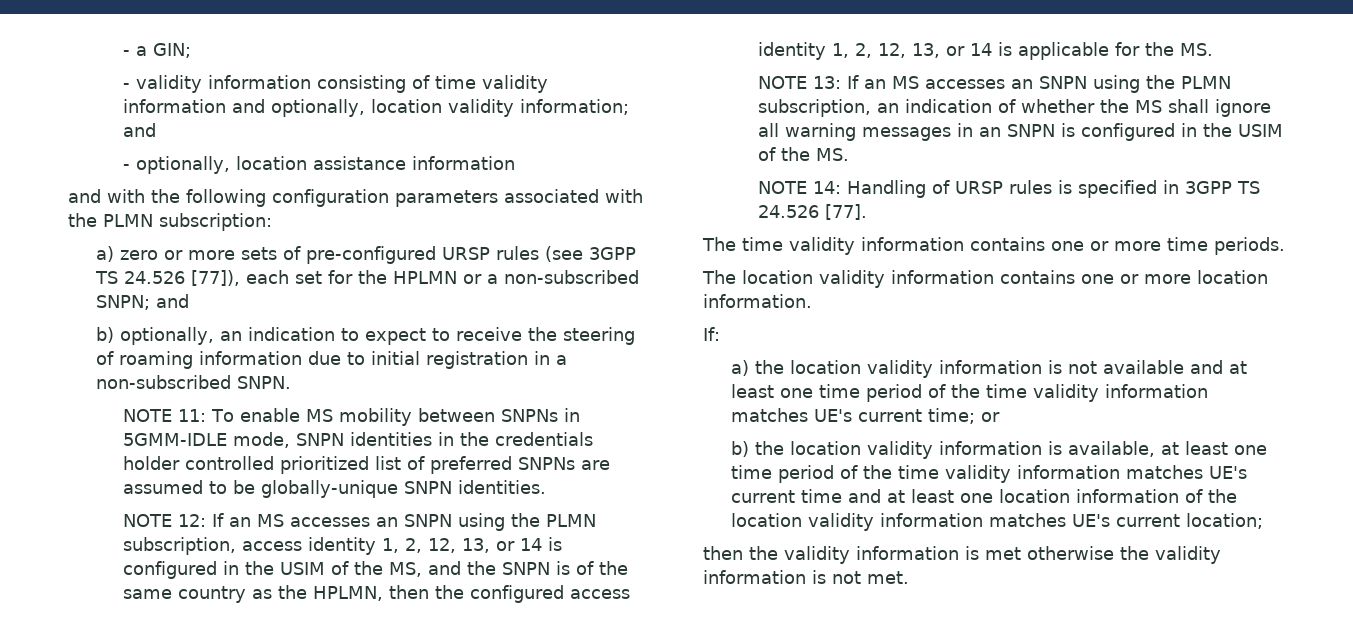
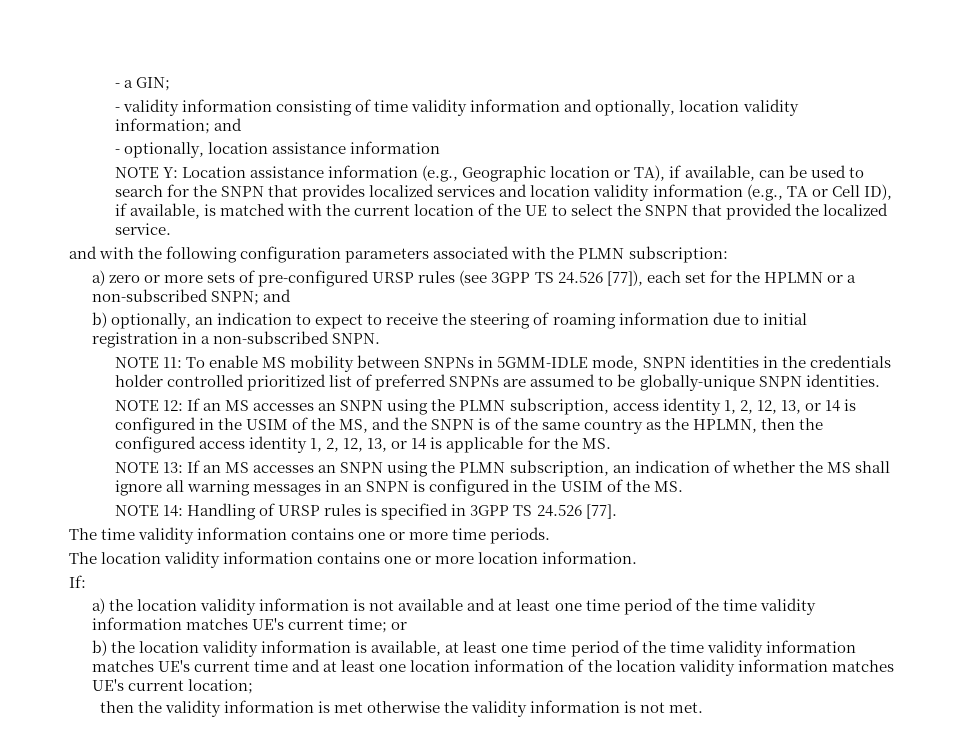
(516, 163) none -> [114,165,864,182] [114,184,892,201] [114,203,888,220] [114,223,171,235] // NOTE Y: Location assistance information (e.g., Geographic location or TA), if available, can be used to search for the SNPN that provides localized services and location validity information (e.g., TA or Cell ID), if available, is matched with the current location of the UE to select the SNPN that provided the localized service.

